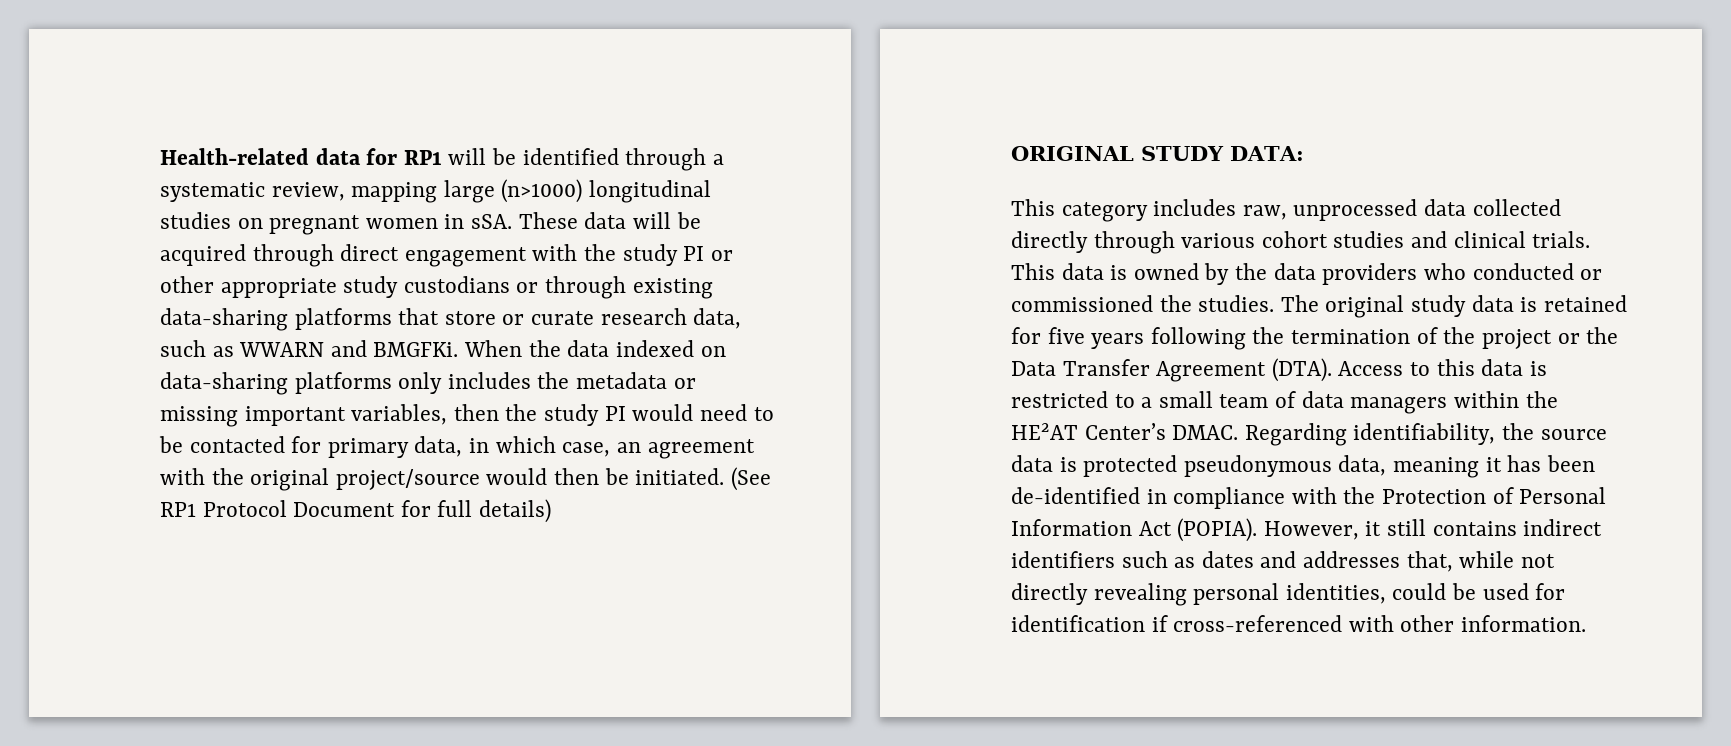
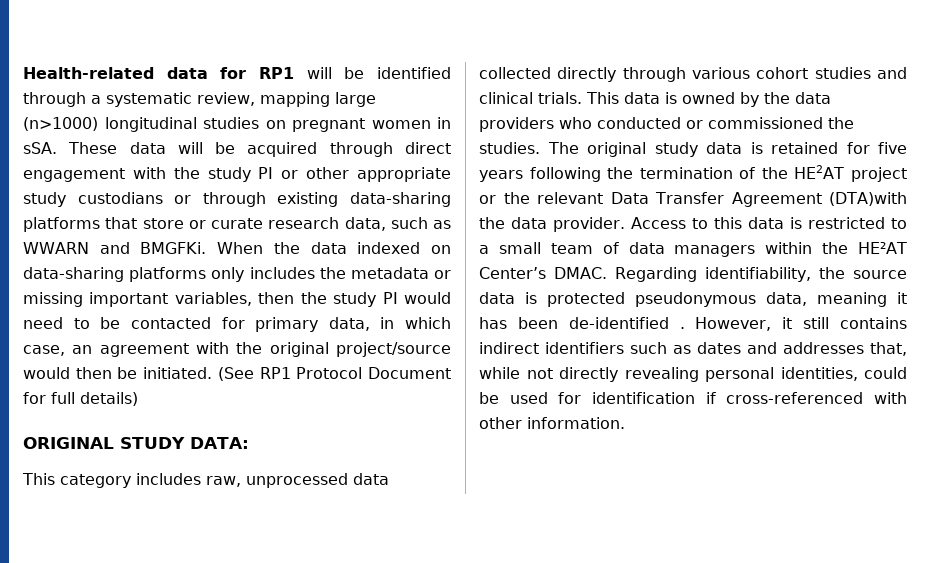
(1476, 335) none -> [794,165,845,179] HE2AT
(1619, 335) none -> [537,192,604,204] relevant
[1271,358,1332,382] (DTA). -> [829,192,908,206] [479,217,626,232] (DTA)with the data provider.
[1146,487,1607,509] [1011,518,1258,542] in compliance with the Protection of Personal Information Act (POPIA). -> [679,327,685,329] .

